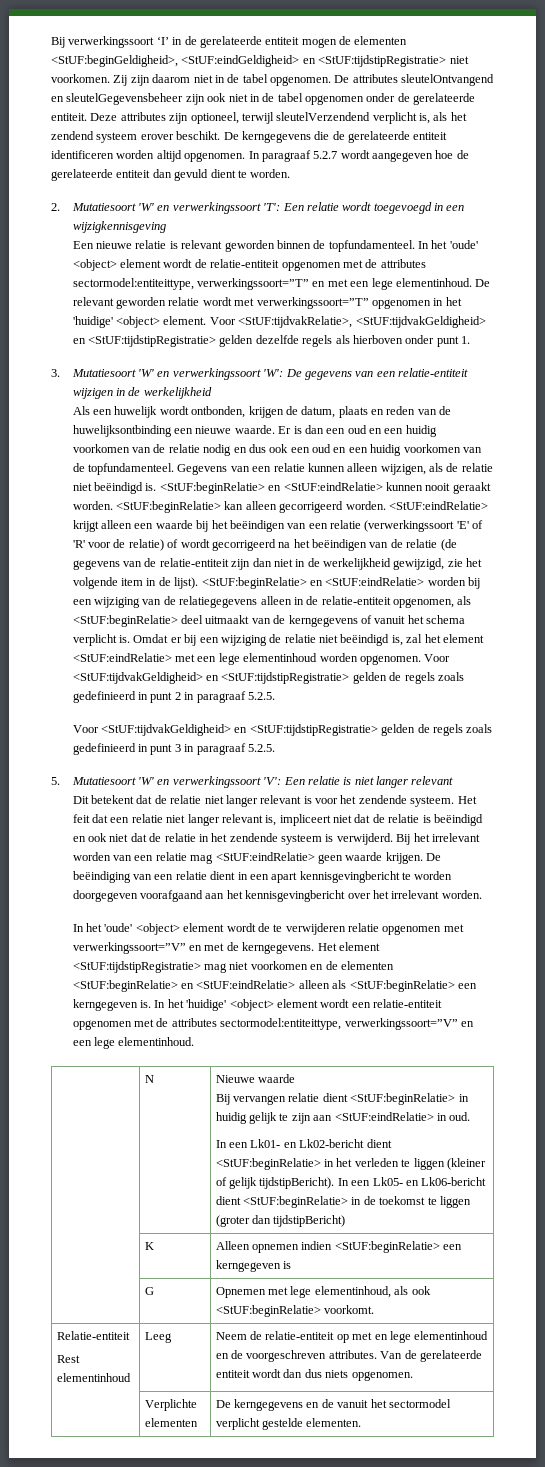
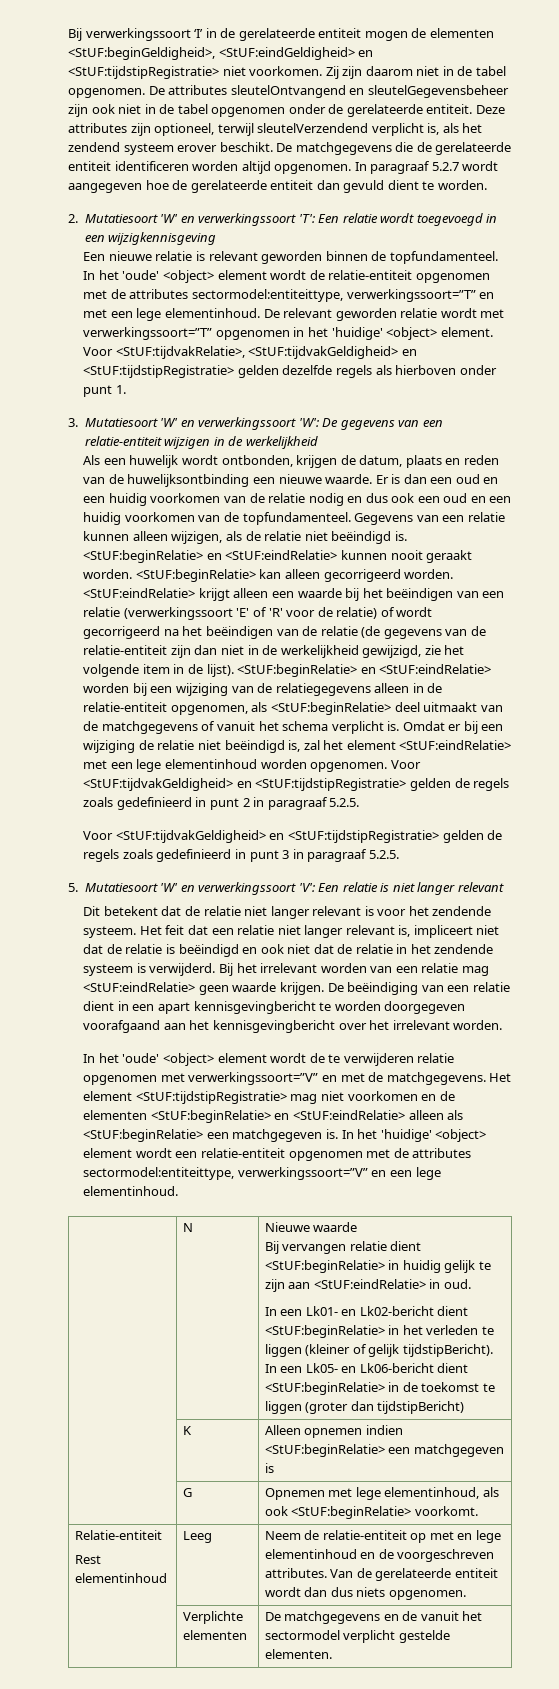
[241,131,311,143] kerngegevens -> [295,142,392,155] matchgegevens
[288,615,358,627] kerngegevens -> [101,721,198,734] matchgegevens
[242,942,315,954] kerngegevens. -> [386,1072,486,1085] matchgegevens.
[72,999,138,1011] kerngegeven -> [232,1129,323,1142] matchgegeven
[215,1260,281,1272] kerngegeven -> [413,1444,504,1457] matchgegeven
[234,1399,304,1411] kerngegevens -> [284,1611,381,1624] matchgegevens

